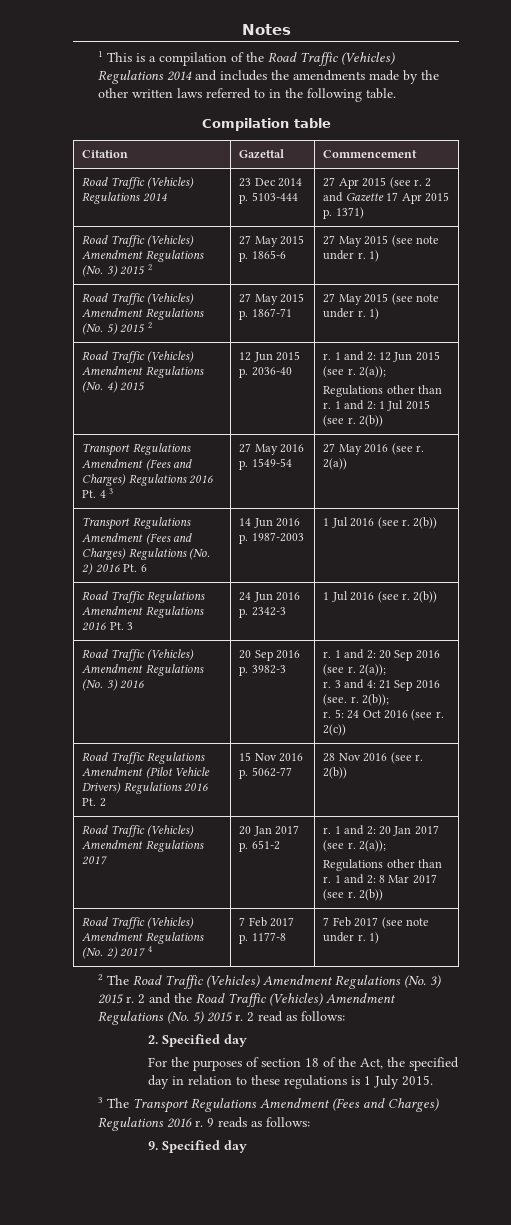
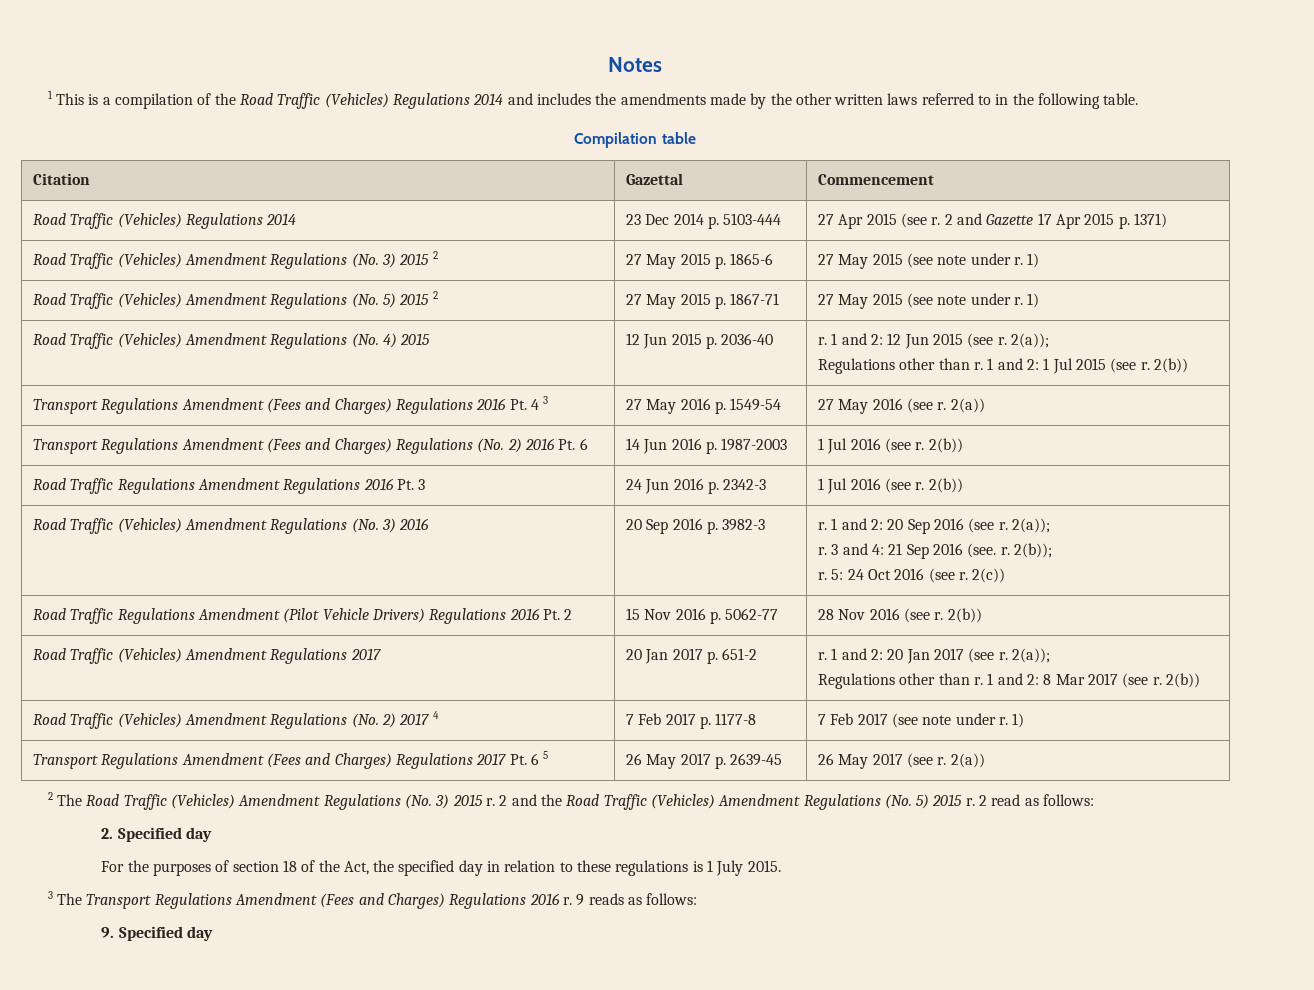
(380, 938) none -> [33,751,549,769] [626,753,783,769] [818,753,985,769] // Transport Regulations Amendment (Fees and Charges) Regulations 2017 Pt. 6 5 | 26 May 2017 p. 2639-45 | 26 May 2017 (see r. 2(a))

